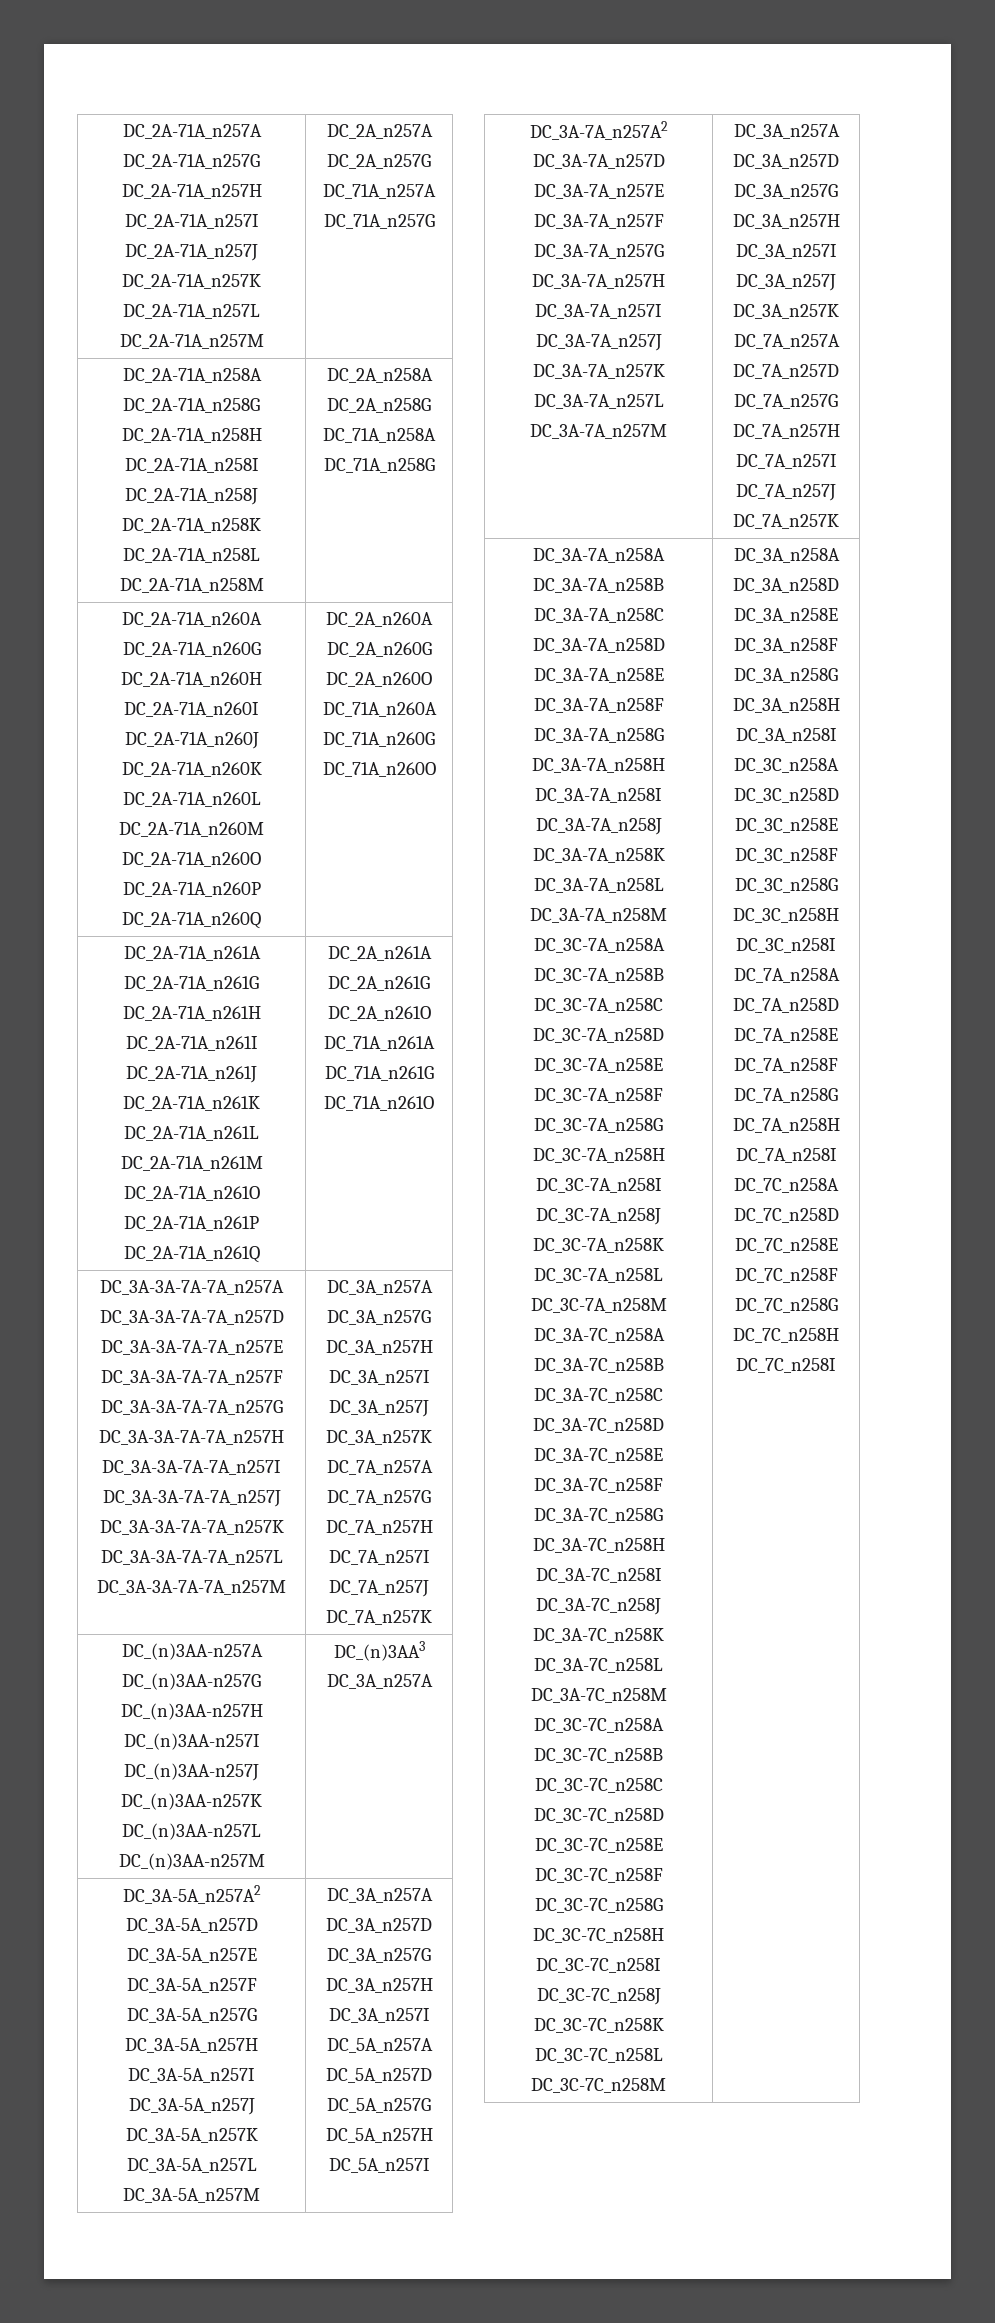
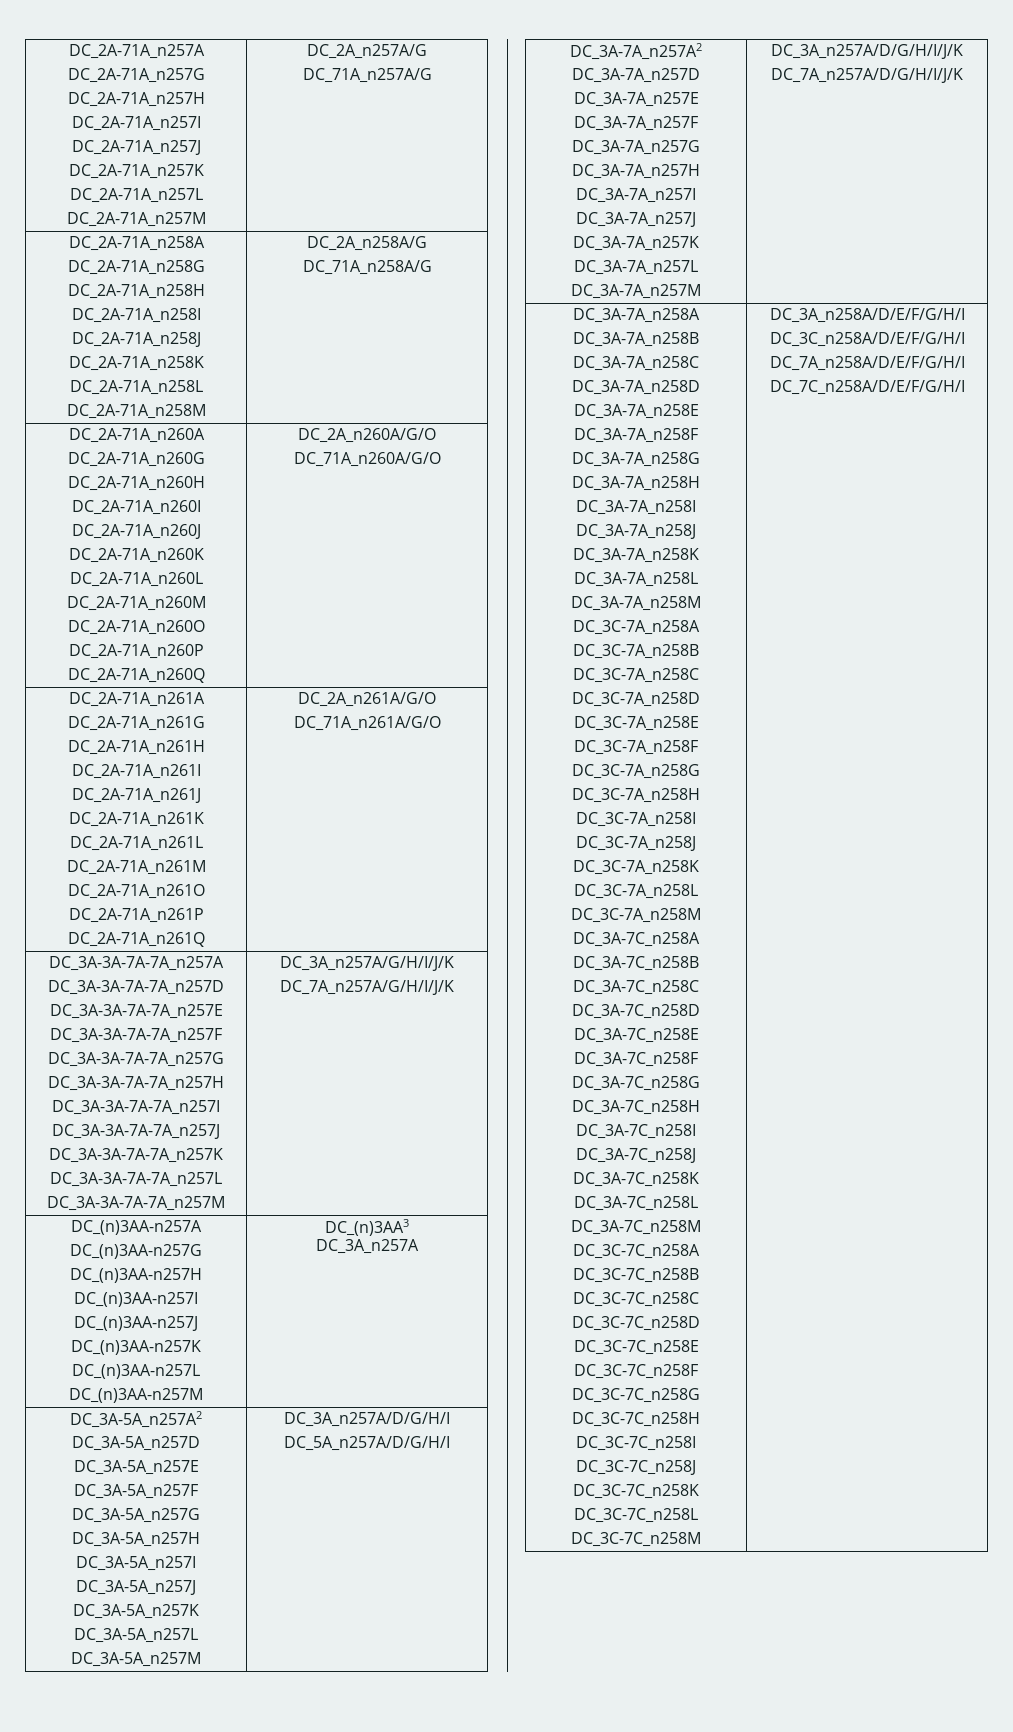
[326,124,433,139] [327,154,431,169] [323,184,436,199] [323,214,435,229] DC_2A_n257A // DC_2A_n257G // DC_71A_n257A // DC_71A_n257G -> [307,44,427,59] [302,68,432,83] DC_2A_n257A/G // DC_71A_n257A/G
[326,368,433,383] [327,398,431,413] [323,428,436,443] [323,458,435,473] DC_2A_n258A // DC_2A_n258G // DC_71A_n258A // DC_71A_n258G -> [307,236,427,251] [302,260,432,275] DC_2A_n258A/G // DC_71A_n258A/G
[326,612,433,627] [326,642,432,657] [326,672,432,687] [322,702,437,717] [323,732,435,747] [322,762,436,777] DC_2A_n260A // DC_2A_n260G // DC_2A_n260O // DC_71A_n260A // DC_71A_n260G // DC_71A_n260O -> [298,428,436,443] [293,452,441,467] DC_2A_n260A/G/O // DC_71A_n260A/G/O
[327,946,432,961] [328,976,430,991] [327,1006,431,1021] [324,1036,435,1051] [324,1066,434,1081] [324,1096,434,1111] DC_2A_n261A // DC_2A_n261G // DC_2A_n261O // DC_71A_n261A // DC_71A_n261G // DC_71A_n261O -> [298,692,436,707] [293,716,441,731] DC_2A_n261A/G/O // DC_71A_n261A/G/O
[326,1280,433,1295] [327,1310,431,1325] [325,1340,433,1355] [328,1370,430,1385] [329,1400,429,1417] [326,1430,432,1445] [326,1460,433,1475] [327,1490,431,1505] [325,1520,433,1535] [328,1550,430,1565] [329,1580,429,1597] [326,1610,432,1625] DC_3A_n257A // DC_3A_n257G // DC_3A_n257H // DC_3A_n257I // DC_3A_n257J // DC_3A_n257K // DC_7A_n257A // DC_7A_n257G // DC_7A_n257H // DC_7A_n257I // DC_7A_n257J // DC_7A_n257K -> [280,956,454,971] [280,980,454,995] DC_3A_n257A/G/H/I/J/K // DC_7A_n257A/G/H/I/J/K
[326,1888,433,1903] [326,1918,432,1933] [327,1948,431,1963] [325,1978,433,1993] [328,2008,430,2023] [326,2038,433,2053] [326,2068,432,2083] [327,2098,431,2113] [325,2128,433,2143] [328,2158,430,2173] DC_3A_n257A // DC_3A_n257D // DC_3A_n257G // DC_3A_n257H // DC_3A_n257I // DC_5A_n257A // DC_5A_n257D // DC_5A_n257G // DC_5A_n257H // DC_5A_n257I -> [284,1412,450,1427] [284,1436,450,1451] DC_3A_n257A/D/G/H/I // DC_5A_n257A/D/G/H/I
[733,124,840,139] [733,154,839,169] [734,184,838,199] [732,214,840,229] [735,244,837,259] [736,274,836,291] [733,304,839,319] [733,334,840,349] [733,364,839,379] [734,394,838,409] [732,424,840,439] [735,454,837,469] [736,484,836,501] [733,514,839,529] DC_3A_n257A // DC_3A_n257D // DC_3A_n257G // DC_3A_n257H // DC_3A_n257I // DC_3A_n257J // DC_3A_n257K // DC_7A_n257A // DC_7A_n257D // DC_7A_n257G // DC_7A_n257H // DC_7A_n257I // DC_7A_n257J // DC_7A_n257K -> [771,44,963,59] [771,68,963,83] DC_3A_n257A/D/G/H/I/J/K // DC_7A_n257A/D/G/H/I/J/K
[733,548,840,563] [733,578,839,593] [734,608,838,623] [734,638,838,653] [734,668,838,683] [732,698,840,713] [735,728,837,743] [734,758,839,773] [733,788,839,803] [734,818,838,833] [734,848,838,863] [734,878,838,893] [733,908,839,923] [736,938,836,953] [733,968,840,983] [733,998,839,1013] [734,1028,838,1043] [734,1058,838,1073] [734,1088,838,1103] [732,1118,840,1133] [735,1148,837,1163] [734,1178,839,1193] [733,1208,839,1223] [734,1238,838,1253] [734,1268,838,1283] [734,1298,838,1313] [733,1328,839,1343] [736,1358,836,1373] DC_3A_n258A // DC_3A_n258D // DC_3A_n258E // DC_3A_n258F // DC_3A_n258G // DC_3A_n258H // DC_3A_n258I // DC_3C_n258A // DC_3C_n258D // DC_3C_n258E // DC_3C_n258F // DC_3C_n258G // DC_3C_n258H // DC_3C_n258I // DC_7A_n258A // DC_7A_n258D // DC_7A_n258E // DC_7A_n258F // DC_7A_n258G // DC_7A_n258H // DC_7A_n258I // DC_7C_n258A // DC_7C_n258D // DC_7C_n258E // DC_7C_n258F // DC_7C_n258G // DC_7C_n258H // DC_7C_n258I -> [769,308,965,323] [769,332,965,347] [769,356,965,371] [769,380,965,395] DC_3A_n258A/D/E/F/G/H/I // DC_3C_n258A/D/E/F/G/H/I // DC_7A_n258A/D/E/F/G/H/I // DC_7C_n258A/D/E/F/G/H/I

